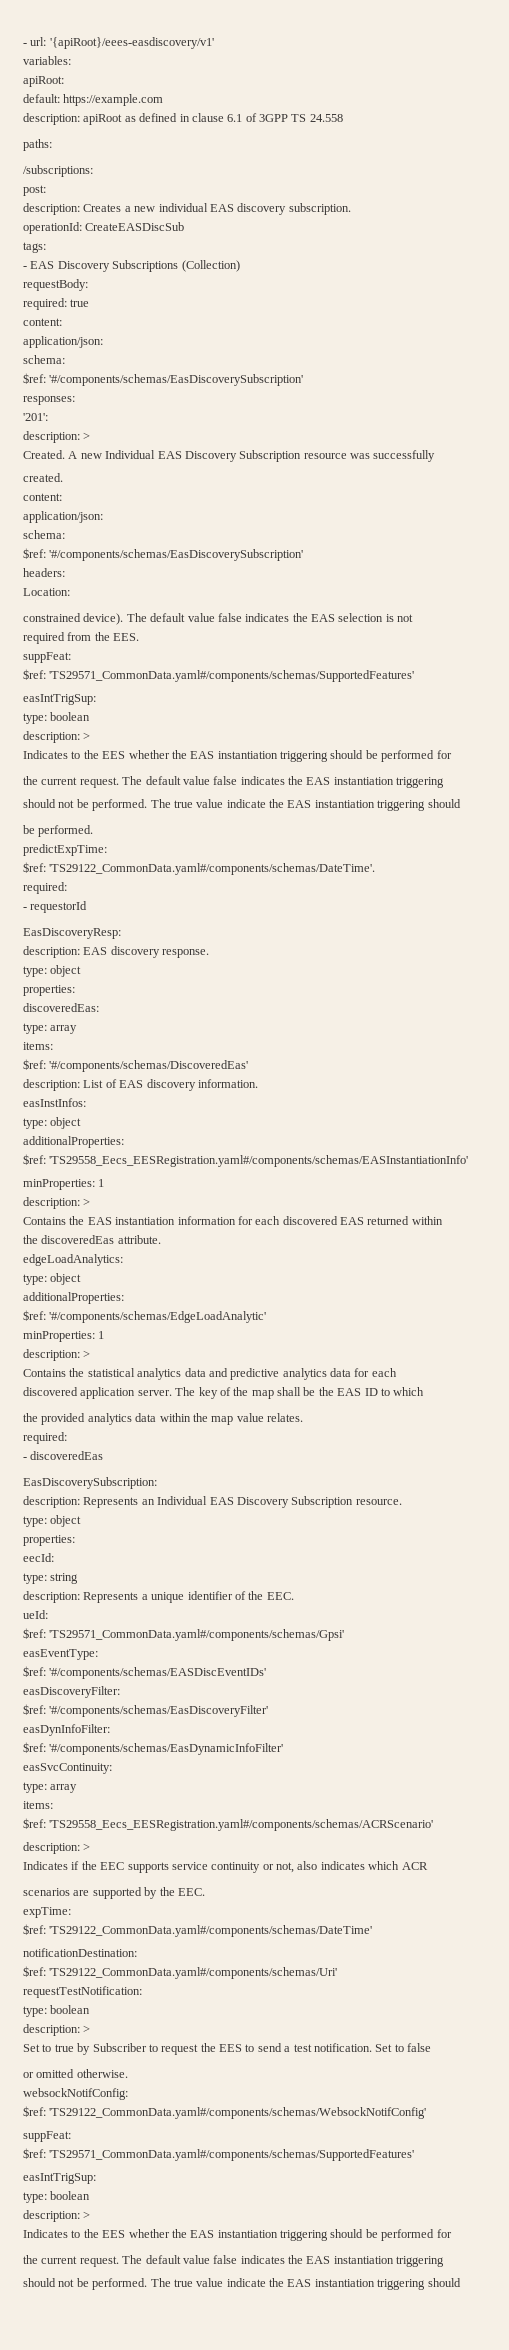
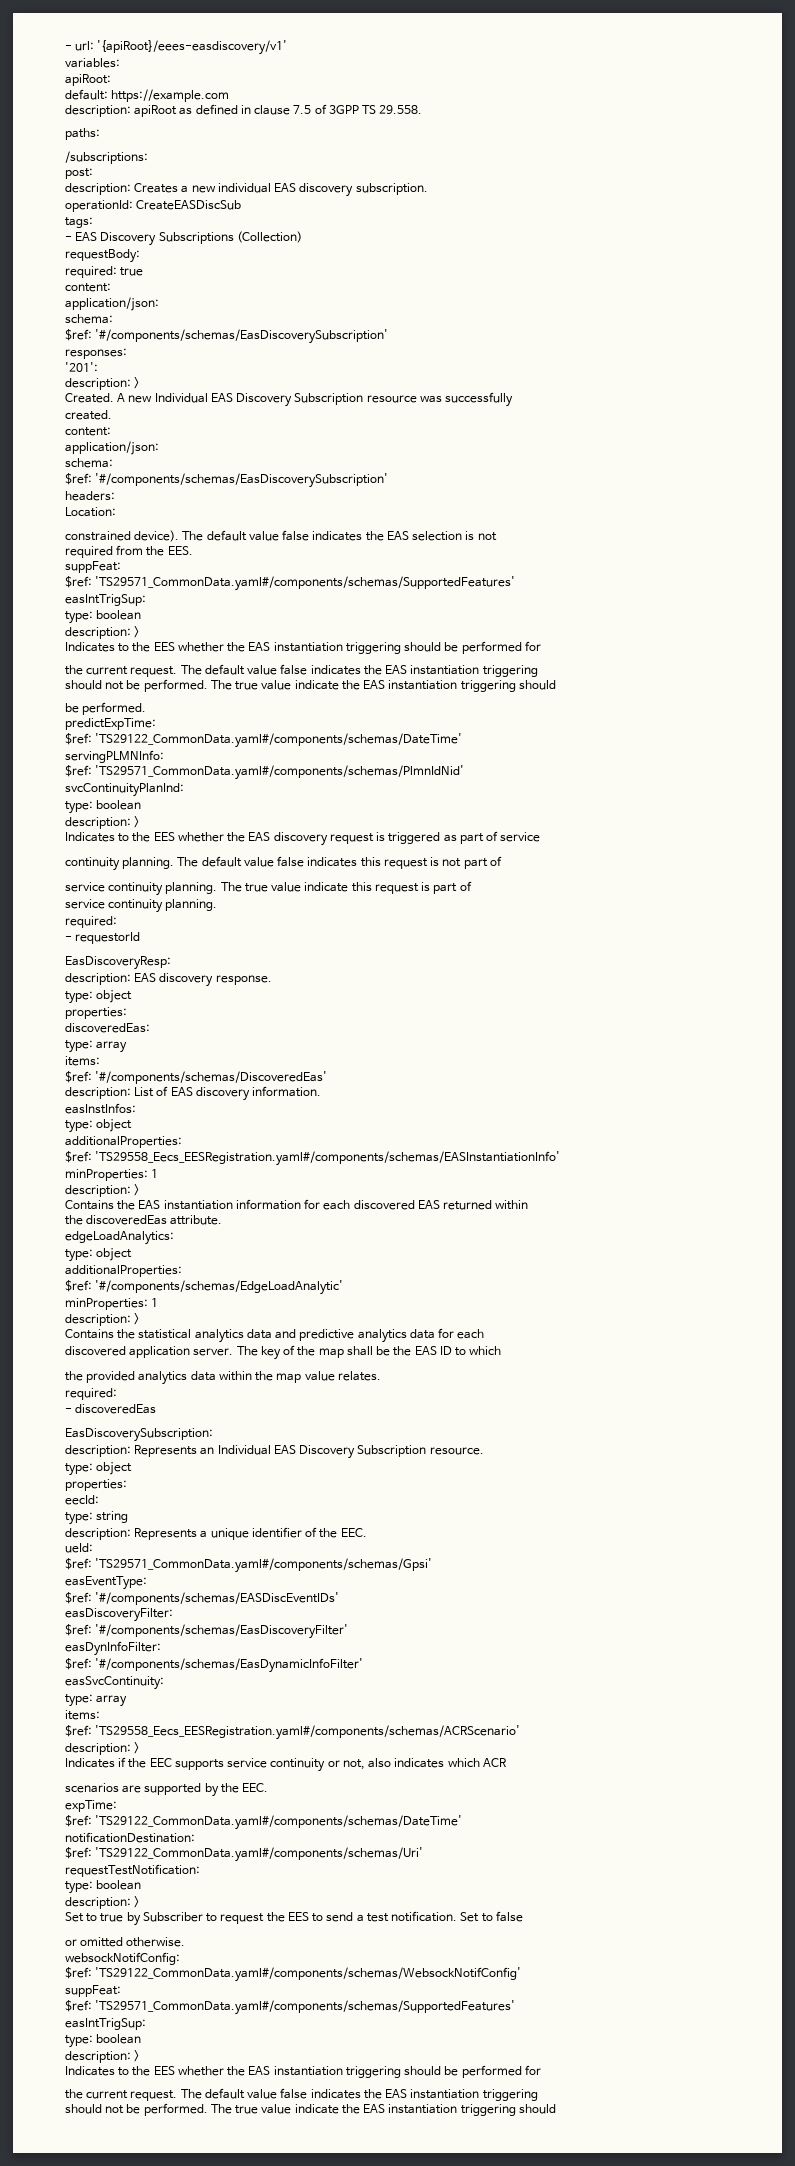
[227,114,243,122] 6.1 -> [293,105,312,114] 7.5
[309,114,343,122] 24.558 -> [379,105,423,114] 29.558.
[49,863,376,875] 'TS29122_CommonData.yaml#/components/schemas/DateTime'. -> [95,733,463,748] [65,750,164,763] [65,765,465,780] [65,783,184,797] [65,800,142,814] [65,816,140,829] [65,831,541,846] [65,856,502,871] [65,881,472,896] [65,899,218,913] 'TS29122_CommonData.yaml#/components/schemas/DateTime' // servingPLMNInfo: // $ref: 'TS29571_CommonData.yaml#/components/schemas/PlmnIdNid' // svcContinuityPlanInd: // type: boolean // description: > // Indicates to the EES whether the EAS discovery request is triggered as part of service // continuity planning. The default value false indicates this request is not part of // service continuity planning. The true value indicate this request is part of // service continuity planning.

